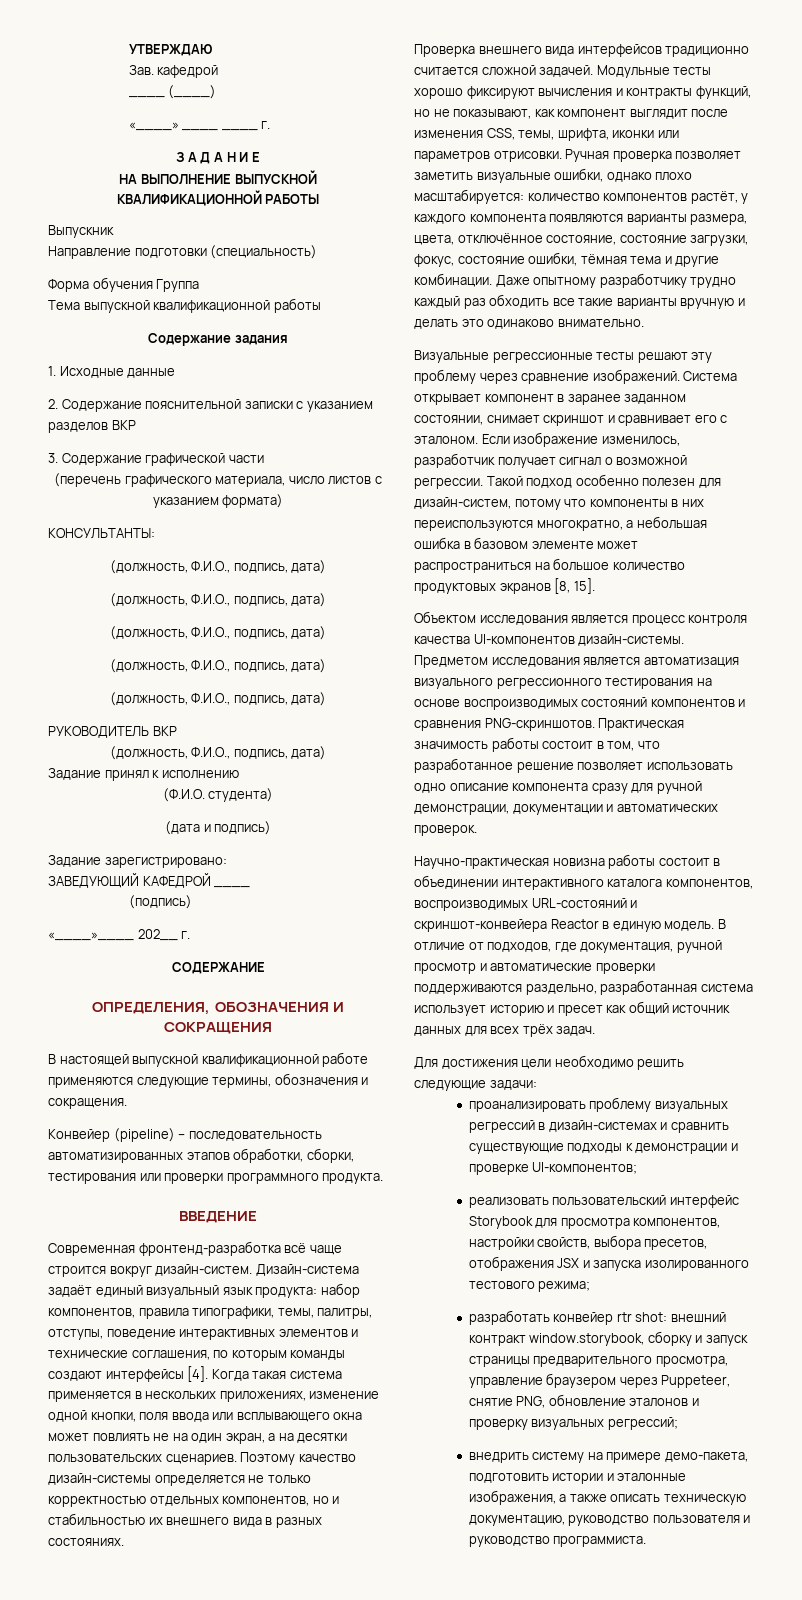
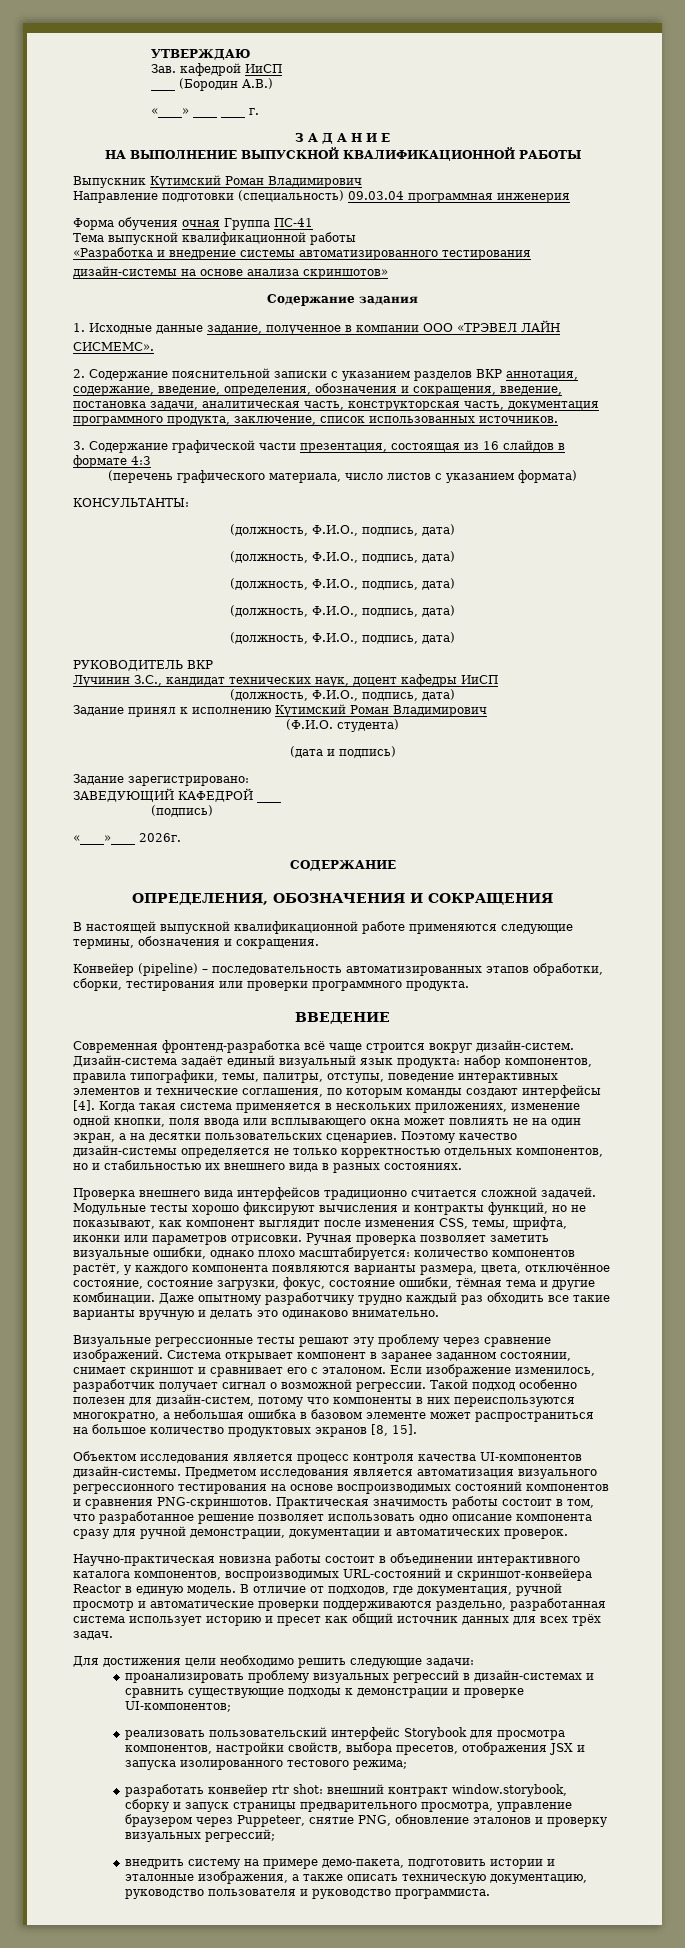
[128,85,217,99] // ____ (____) -> [244,64,282,73] [150,78,273,91] ИиСП // ____ (Бородин А.В.)
(114, 231) none -> [150,175,362,188] Кутимский Роман Владимирович
(318, 252) none -> [348,191,570,203] 09.03.04 программная инженерия
(153, 284) none -> [182,220,220,227] очная
(200, 285) none -> [274,218,313,227] ПС-41
(321, 305) none -> [73,247,531,260] [73,266,388,279] // «Разработка и внедрение системы автоматизированного тестирования // дизайн-системы на основе анализа скриншотов»
(176, 373) none -> [207,320,560,335] [73,342,154,351] задание, полученное в компании ООО «ТРЭВЕЛ ЛАЙН // СИСМЕМС».
[48,453,264,466] // 3. Содержание графической части -> [506,371,578,380] [73,383,562,396] [73,401,599,411] [73,416,558,426] [73,440,565,453] [73,455,151,468] аннотация, содержание, введение, определения, обозначения и сокращения, введение, постановка задачи, аналитическая часть, конструкторская часть, документация программного продукта, заключение, список использованных источников. // 3. Содержание графической части презентация, состоящая из 16 слайдов в формате 4:3
(177, 731) none -> [73,674,498,687] // Лучинин З.С., кандидат технических наук, доцент кафедры ИиСП
(239, 774) none -> [275,704,487,717] Кутимский Роман Владимирович
[137,929,191,941] 202__ г. -> [139,833,181,842] 2026г.

